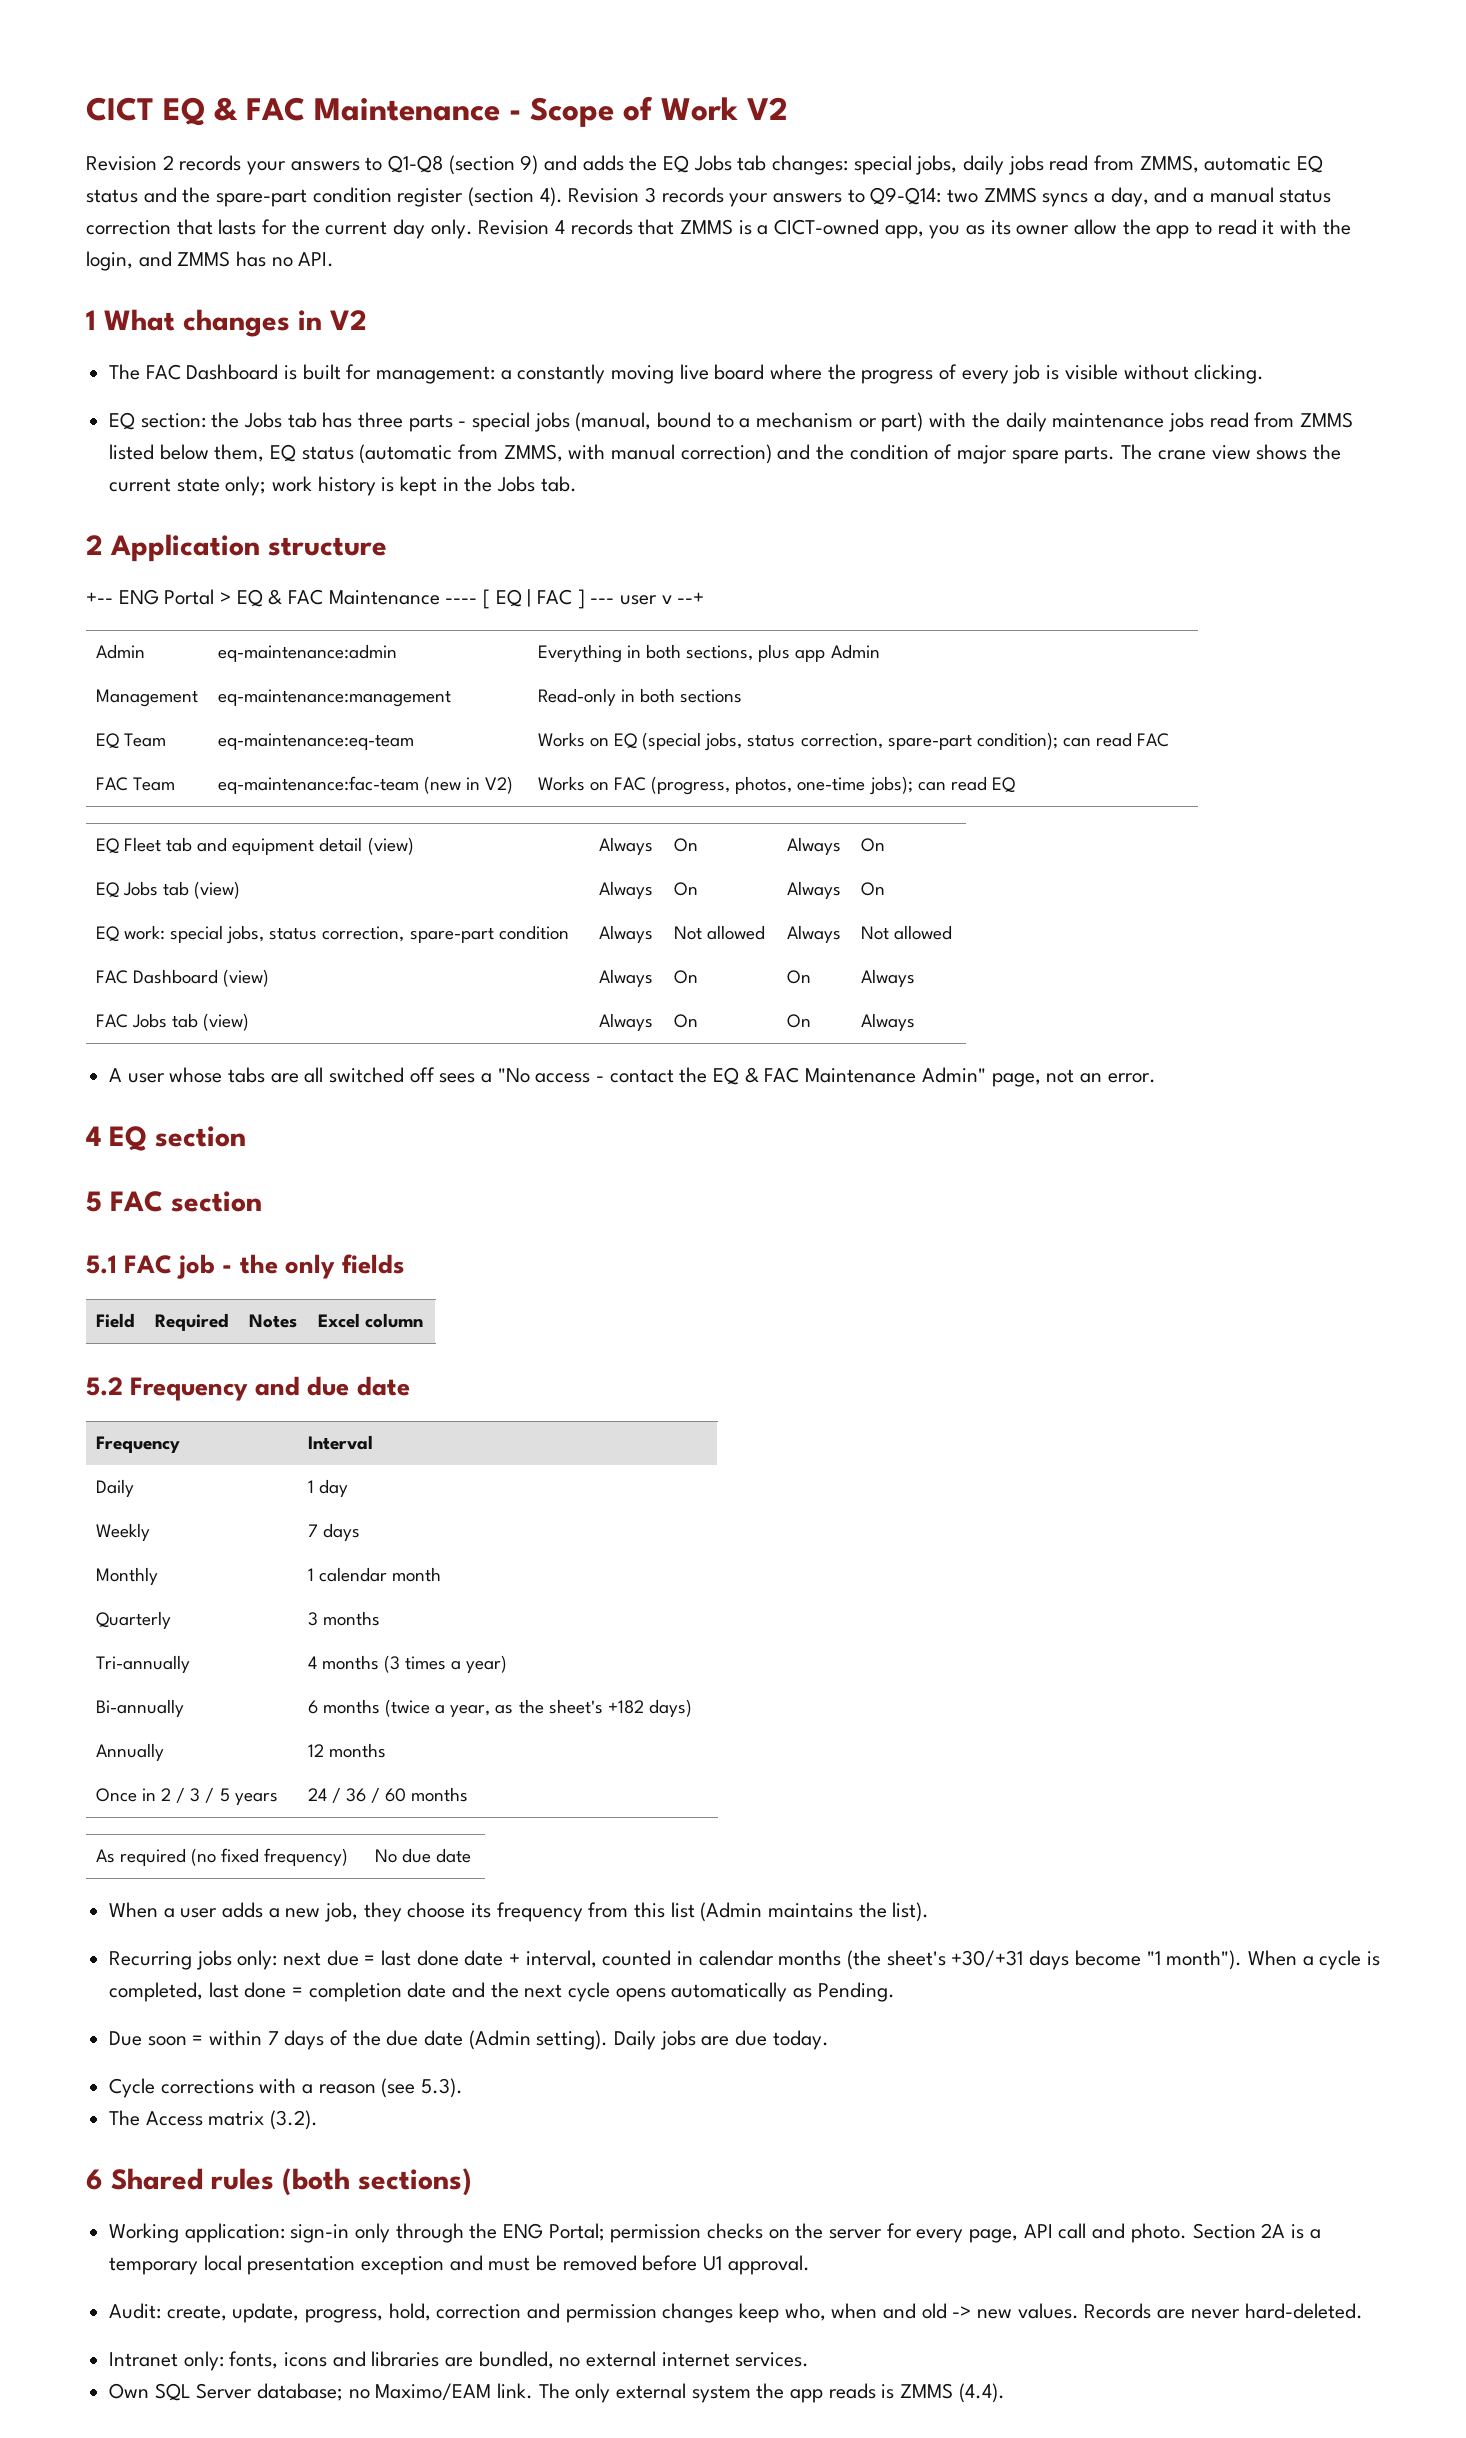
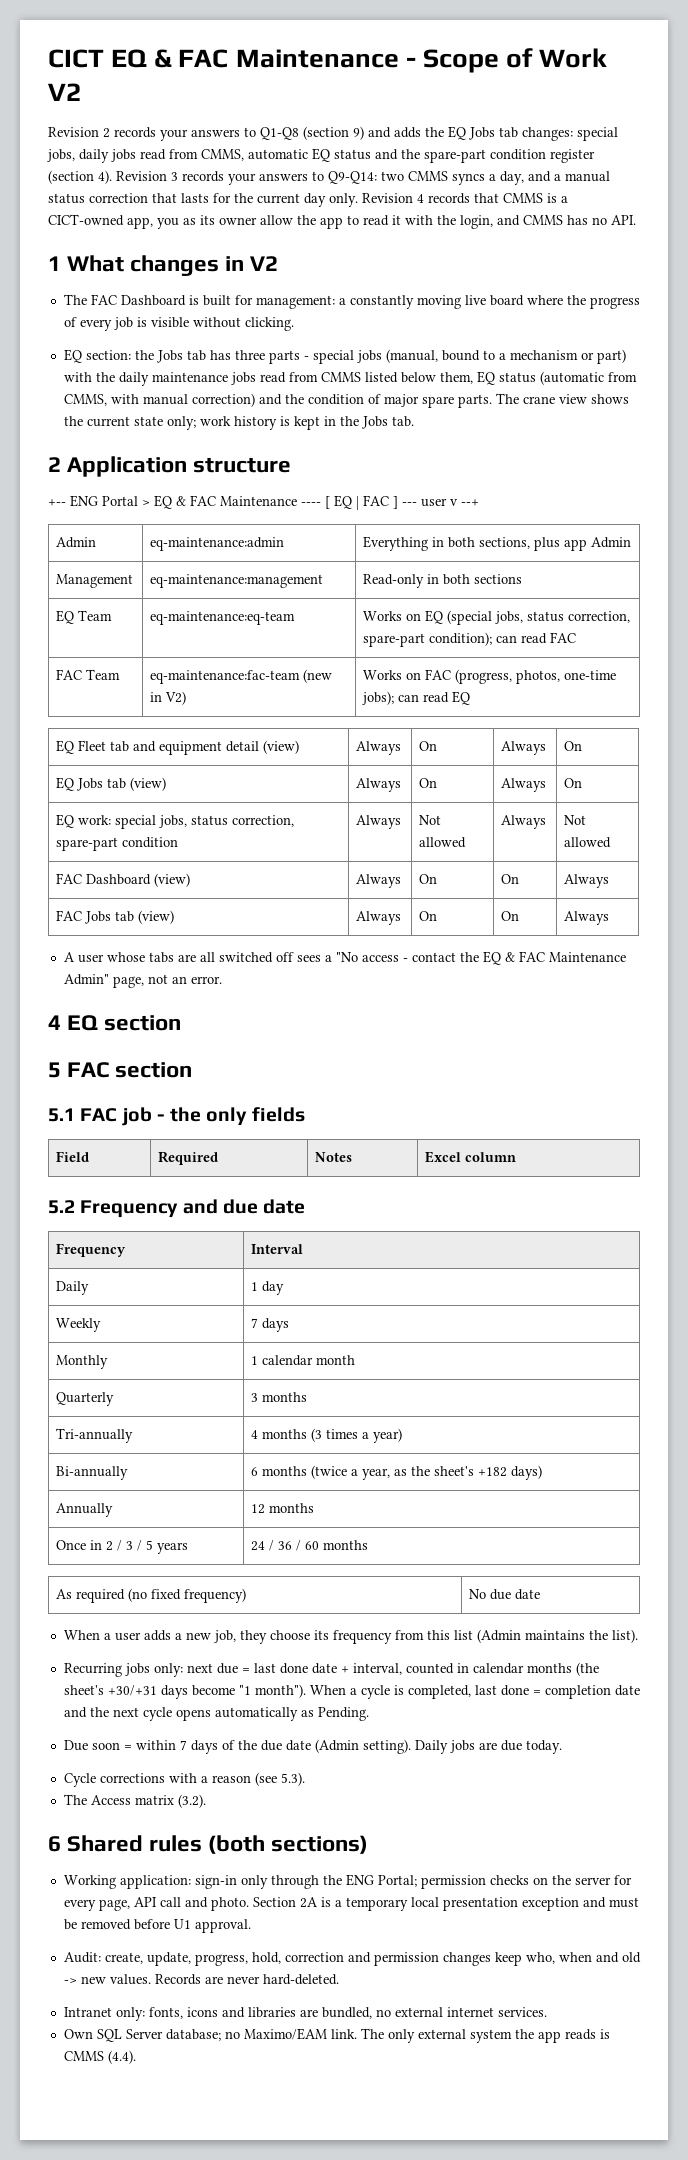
[1139,155,1199,173] ZMMS, -> [201,149,244,161] CMMS,
[983,187,1037,203] ZMMS -> [408,171,448,181] CMMS
[680,219,734,235] ZMMS -> [503,193,543,203] CMMS
[177,251,231,267] ZMMS -> [523,215,563,225] CMMS
[1299,412,1353,428] ZMMS -> [320,372,361,382] CMMS
[503,444,563,462] ZMMS, -> [63,394,107,406] CMMS,
[900,2383,954,2399] ZMMS -> [63,2051,104,2061] CMMS

